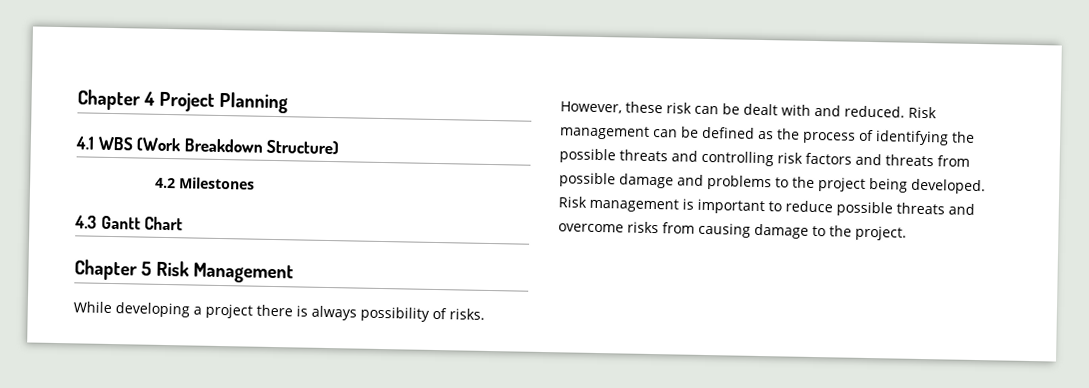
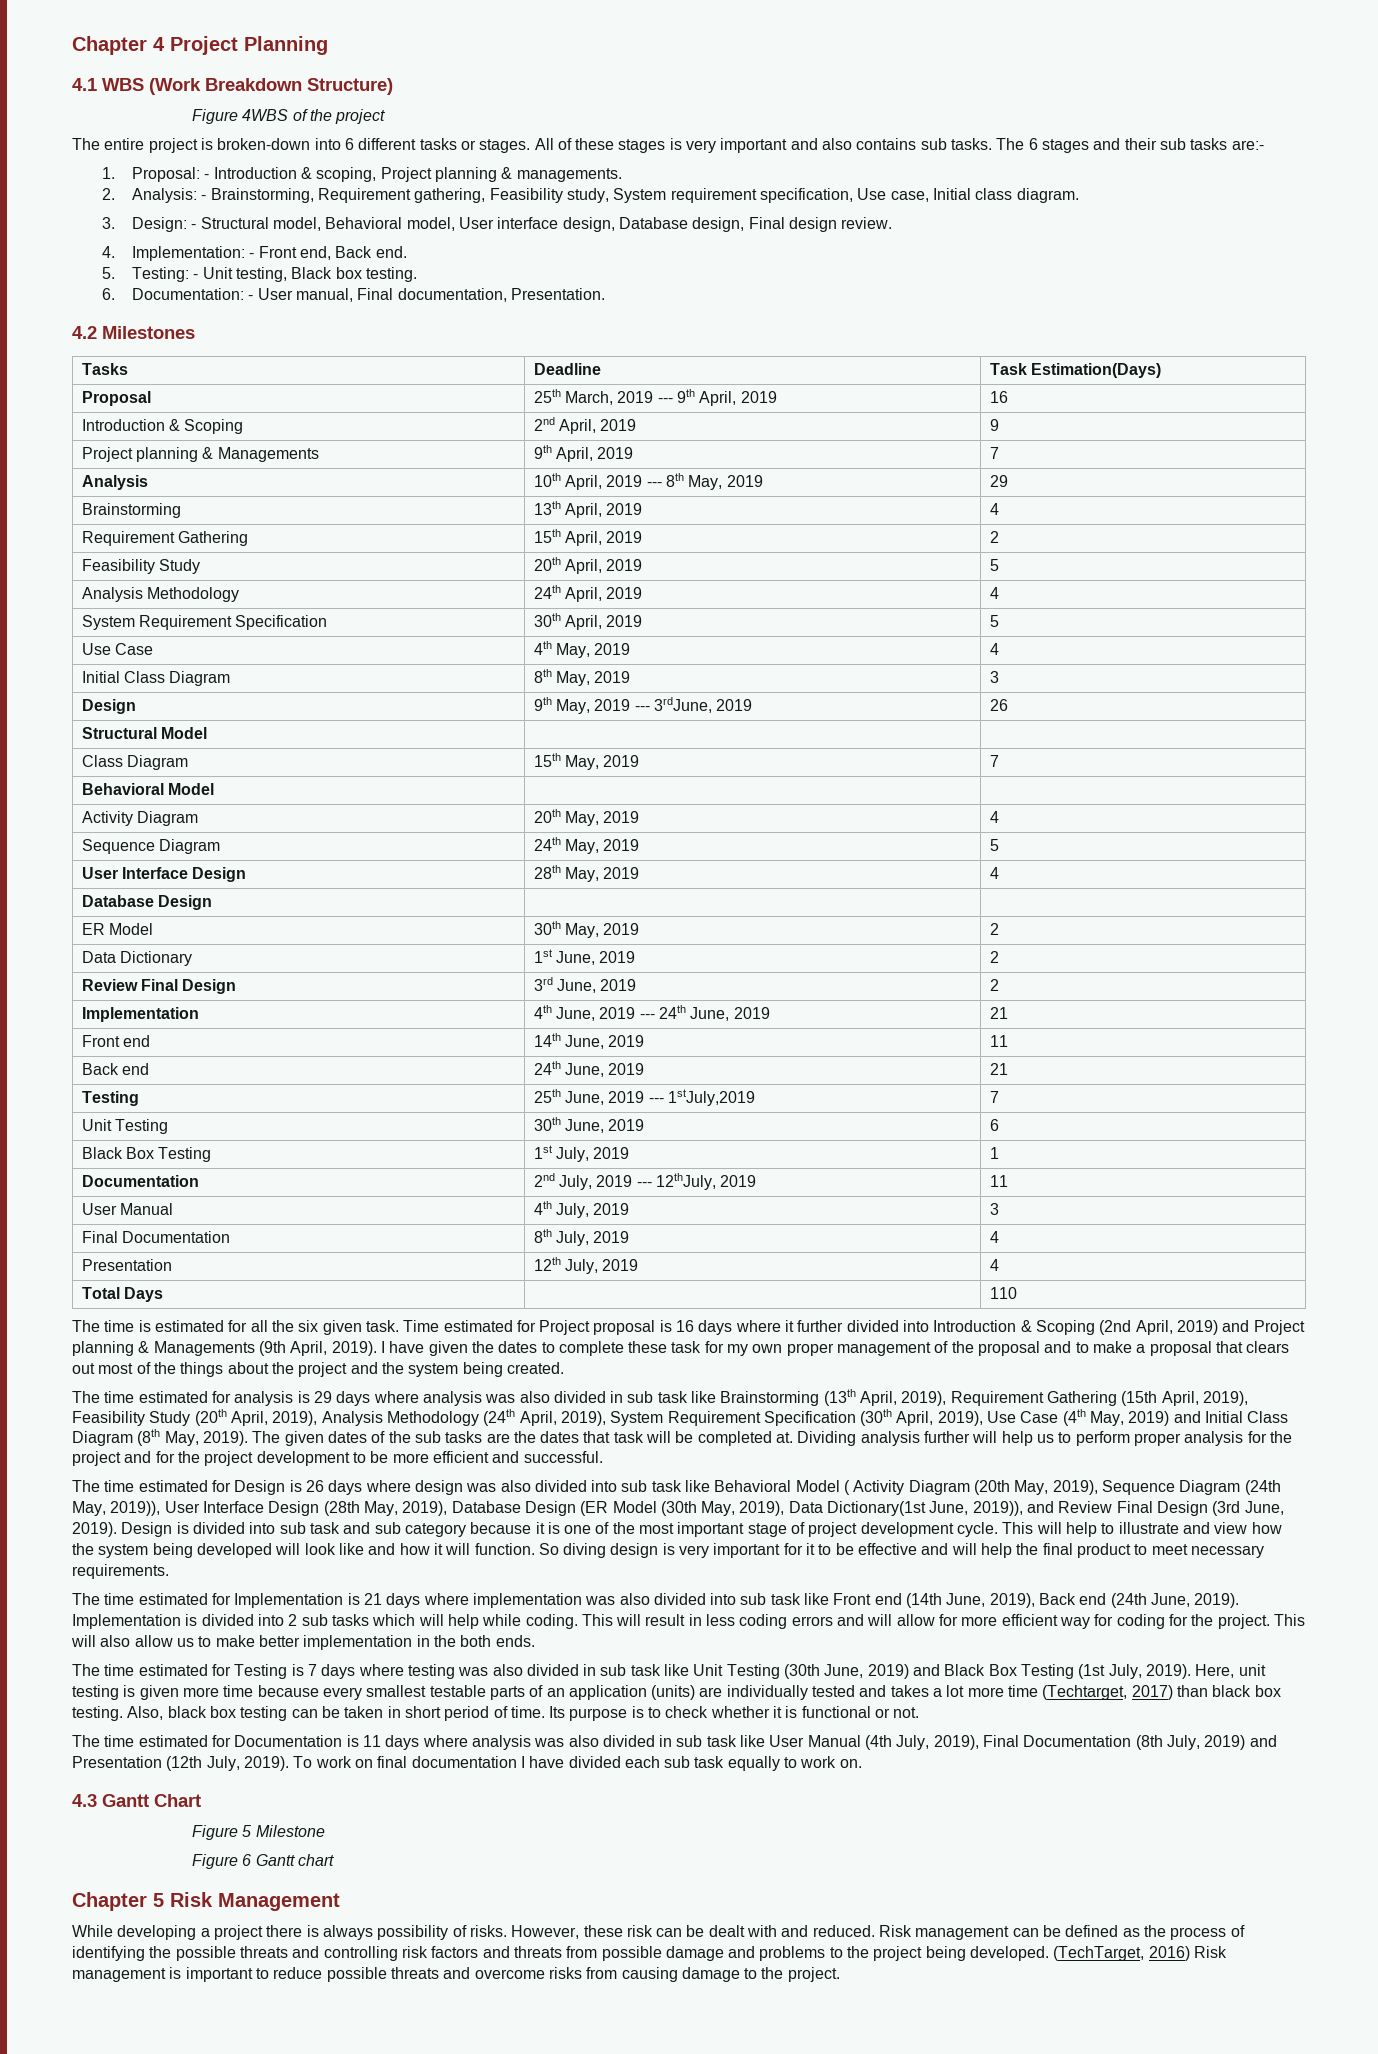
[155,177,256,190] [74,215,184,231] 4.2 Milestones // 4.3 Gantt Chart -> [192,109,386,124] [72,138,1264,153] [102,167,622,182] [102,188,1079,203] [102,217,893,232] [102,246,407,261] [102,267,417,282] [102,288,605,302] [72,326,195,339] [81,363,128,375] [533,363,601,375] [989,363,1162,378] [81,391,151,406] [533,389,777,406] [989,391,1008,403] [81,419,244,434] [533,417,637,434] [989,419,999,431] [81,447,319,462] [533,445,634,462] [989,447,999,459] [81,475,148,490] [533,473,763,490] [989,475,1008,487] [81,503,181,518] [533,501,643,518] [989,503,999,515] [81,531,249,546] [533,529,643,546] [989,531,999,543] [81,559,201,574] [533,557,643,574] [989,559,999,571] [81,587,240,602] [533,585,643,602] [989,587,999,599] [81,615,328,630] [533,613,643,630] [989,615,999,627] [81,643,154,655] [533,641,631,658] [989,643,999,655] [81,671,231,686] [533,669,631,686] [989,671,999,683] [81,699,136,714] [533,697,753,714] [989,699,1008,711] [81,727,208,739] [81,755,189,770] [533,753,640,770] [989,755,999,767] [81,783,215,795] [81,811,199,826] [533,809,640,826] [989,811,999,823] [81,839,221,854] [533,837,640,854] [989,839,999,851] [81,867,247,882] [533,865,640,882] [989,867,999,879] [81,895,213,910] [81,923,154,935] [533,921,640,938] [989,923,999,935] [81,951,193,966] [533,949,636,965] [989,951,999,963] [81,979,237,994] [533,977,637,993] [989,979,999,991] [81,1007,199,1022] [533,1005,770,1021] [989,1007,1008,1019] [81,1035,151,1047] [533,1033,645,1049] [989,1035,1008,1047] [81,1063,150,1075] [533,1061,645,1077] [989,1063,1008,1075] [81,1091,139,1106] [533,1089,755,1106] [989,1091,999,1103] [81,1119,169,1134] [533,1117,645,1133] [989,1119,999,1131] [81,1147,212,1162] [533,1145,630,1162] [989,1147,999,1159] [81,1175,199,1187] [533,1173,757,1190] [989,1175,1008,1187] [81,1203,174,1215] [533,1201,630,1218] [989,1203,999,1215] [81,1231,231,1243] [533,1229,630,1246] [989,1231,999,1243] [81,1259,172,1271] [533,1257,639,1274] [989,1259,999,1271] [81,1287,164,1302] [989,1287,1017,1299] [72,1320,1305,1335] [72,1341,1290,1356] [72,1362,564,1377] [72,1389,1249,1406] [72,1409,1289,1426] [72,1429,1292,1446] [72,1451,603,1466] [72,1480,1281,1495] [72,1501,1284,1516] [72,1522,1282,1537] [72,1543,1264,1558] [72,1564,169,1579] [72,1593,1240,1608] [72,1614,1305,1629] [71,1635,535,1650] [72,1664,1266,1679] [72,1685,1281,1700] [72,1706,920,1721] [72,1735,1277,1750] [72,1756,862,1771] [72,1794,201,1807] [192,1825,325,1840] [192,1854,334,1869] Figure 4WBS of the project // The entire project is broken-down into 6 different tasks or stages. All of these stages is very important and also contains sub tasks. The 6 stages and their sub tasks are:- // 1. Proposal: - Introduction & scoping, Project planning & managements. // 2. Analysis: - Brainstorming, Requirement gathering, Feasibility study, System requirement specification, Use case, Initial class diagram. // 3. Design: - Structural model, Behavioral model, User interface design, Database design, Final design review. // 4. Implementation: - Front end, Back end. // 5. Testing: - Unit testing, Black box testing. // 6. Documentation: - User manual, Final documentation, Presentation. // 4.2 Milestones // Tasks | Deadline | Task Estimation(Days) // Proposal | 25th March, 2019 --- 9th April, 2019 | 16 // Introduction & Scoping | 2nd April, 2019 | 9 // Project planning & Managements | 9th April, 2019 | 7 // Analysis | 10th April, 2019 --- 8th May, 2019 | 29 // Brainstorming | 13th April, 2019 | 4 // Requirement Gathering | 15th April, 2019 | 2 // Feasibility Study | 20th April, 2019 | 5 // Analysis Methodology | 24th April, 2019 | 4 // System Requirement Specification | 30th April, 2019 | 5 // Use Case | 4th May, 2019 | 4 // Initial Class Diagram | 8th May, 2019 | 3 // Design | 9th May, 2019 --- 3rdJune, 2019 | 26 // Structural Model | | // Class Diagram | 15th May, 2019 | 7 // Behavioral Model | | // Activity Diagram | 20th May, 2019 | 4 // Sequence Diagram | 24th May, 2019 | 5 // User Interface Design | 28th May, 2019 | 4 // Database Design | | // ER Model | 30th May, 2019 | 2 // Data Dictionary | 1st June, 2019 | 2 // Review Final Design | 3rd June, 2019 | 2 // Implementation | 4th June, 2019 --- 24th June, 2019 | 21 // Front end | 14th June, 2019 | 11 // Back end | 24th June, 2019 | 21 // Testing | 25th June, 2019 --- 1stJuly,2019 | 7 // Unit Testing | 30th June, 2019 | 6 // Black Box Testing | 1st July, 2019 | 1 // Documentation | 2nd July, 2019 --- 12thJuly, 2019 | 11 // User Manual | 4th July, 2019 | 3 // Final Documentation | 8th July, 2019 | 4 // Presentation | 12th July, 2019 | 4 // Total Days | | 110 // The time is estimated for all the six given task. Time estimated for Project proposal is 16 days where it further divided into Introduction & Scoping (2nd April, 2019) and Project planning & Managements (9th April, 2019). I have given the dates to complete these task for my own proper management of the proposal and to make a proposal that clears out most of the things about the project and the system being created. // The time estimated for analysis is 29 days where analysis was also divided in sub task like Brainstorming (13th April, 2019), Requirement Gathering (15th April, 2019), Feasibility Study (20th April, 2019), Analysis Methodology (24th April, 2019), System Requirement Specification (30th April, 2019), Use Case (4th May, 2019) and Initial Class Diagram (8th May, 2019). The given dates of the sub tasks are the dates that task will be completed at. Dividing analysis further will help us to perform proper analysis for the project and for the project development to be more efficient and successful. // The time estimated for Design is 26 days where design was also divided into sub task like Behavioral Model ( Activity Diagram (20th May, 2019), Sequence Diagram (24th May, 2019)), User Interface Design (28th May, 2019), Database Design (ER Model (30th May, 2019), Data Dictionary(1st June, 2019)), and Review Final Design (3rd June, 2019). Design is divided into sub task and sub category because it is one of the most important stage of project development cycle. This will help to illustrate and view how the system being developed will look like and how it will function. So diving design is very important for it to be effective and will help the final product to meet necessary requirements. // The time estimated for Implementation is 21 days where implementation was also divided into sub task like Front end (14th June, 2019), Back end (24th June, 2019). Implementation is divided into 2 sub tasks which will help while coding. This will result in less coding errors and will allow for more efficient way for coding for the project. This will also allow us to make better implementation in the both ends. // The time estimated for Testing is 7 days where testing was also divided in sub task like Unit Testing (30th June, 2019) and Black Box Testing (1st July, 2019). Here, unit testing is given more time because every smallest testable parts of an application (units) are individually tested and takes a lot more time (Techtarget, 2017) than black box testing. Also, black box testing can be taken in short period of time. Its purpose is to check whether it is functional or not. // The time estimated for Documentation is 11 days where analysis was also divided in sub task like User Manual (4th July, 2019), Final Documentation (8th July, 2019) and Presentation (12th July, 2019). To work on final documentation I have divided each sub task equally to work on. // 4.3 Gantt Chart // Figure 5 Milestone // Figure 6 Gantt chart
(986, 186) none -> [1053,1946,1190,1961] (TechTarget, 2016)

